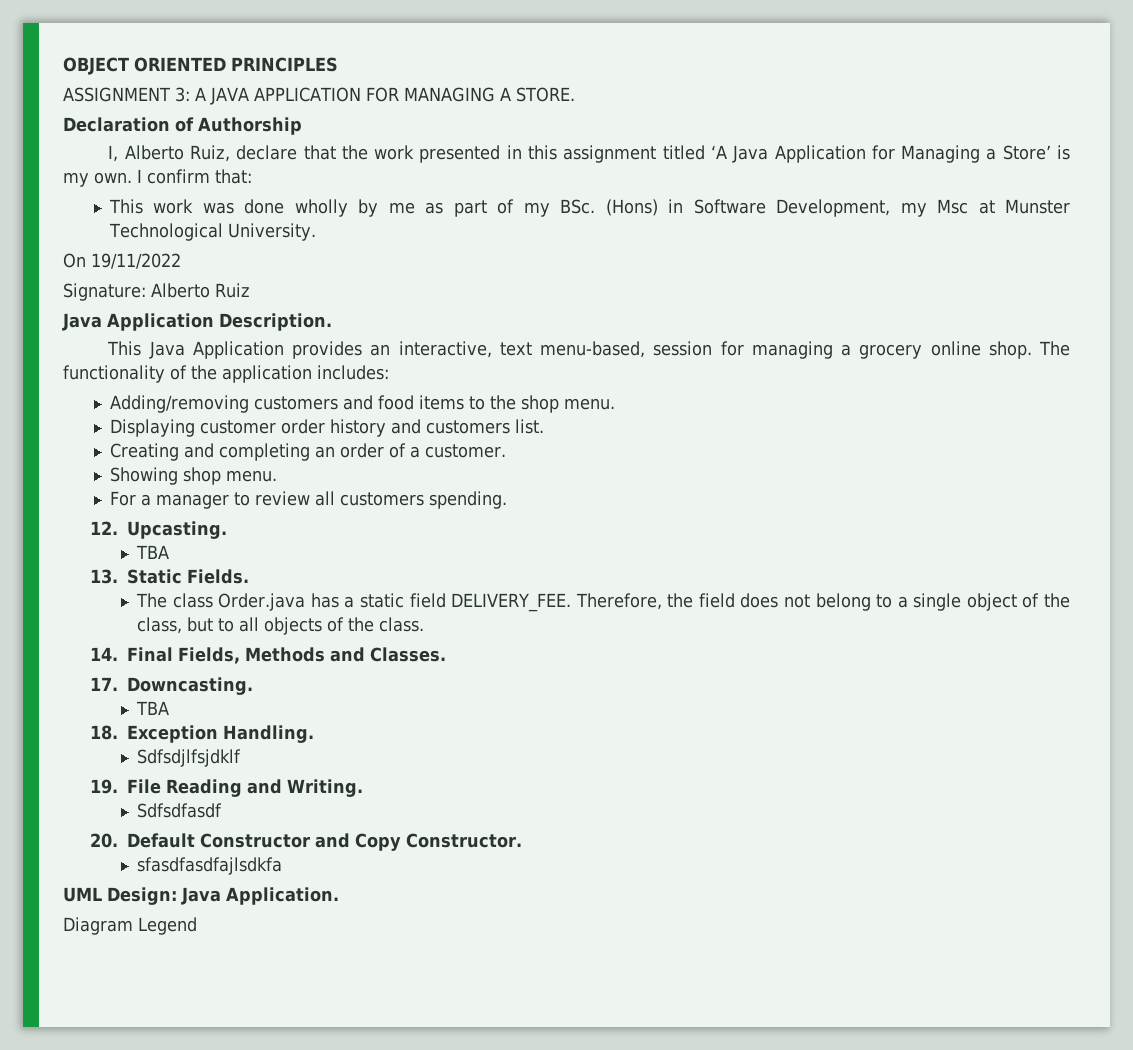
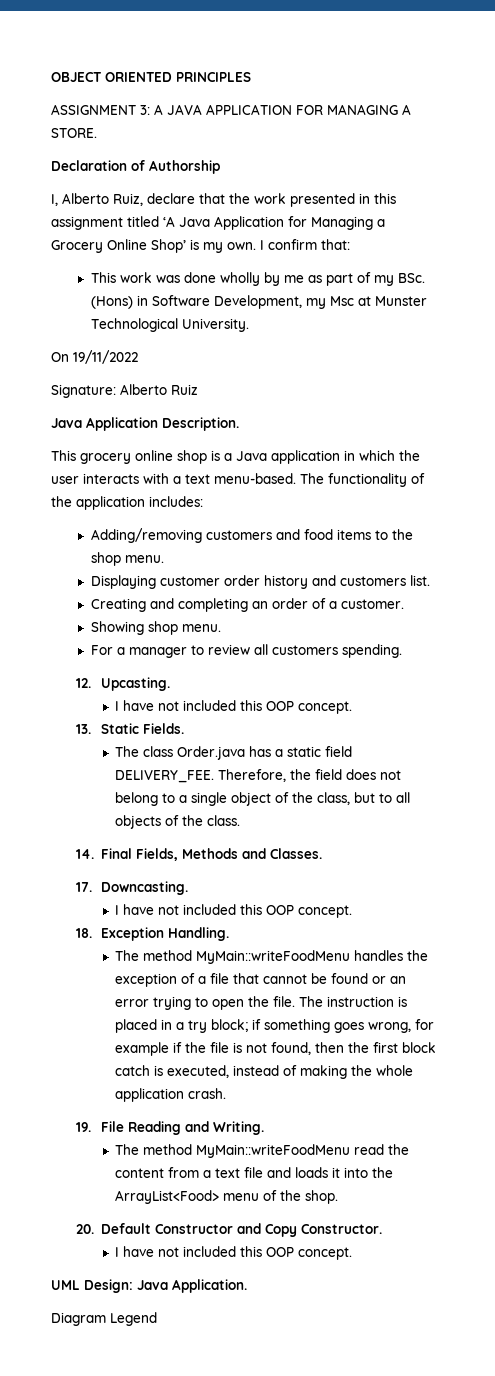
[1002,145,1051,160] Store’ -> [51,239,186,253] Grocery Online Shop’
[148,341,1032,359] Java Application provides an interactive, text menu-based, session for managing a grocery online shop. -> [80,450,420,464] [51,473,296,484] grocery online shop is a Java application in which the user interacts with a text menu-based.
[136,545,170,559] TBA -> [115,700,353,714] I have not included this OOP concept.
[136,701,170,715] [90,725,315,743] [137,749,242,767] TBA // 18. Exception Handling. // Sdfsdjlfsjdklf -> [115,904,353,918] [75,927,229,941] [115,950,429,964] [115,973,407,987] [115,996,408,1010] [115,1019,435,1033] [115,1042,437,1056] [115,1065,414,1079] [115,1088,227,1102] I have not included this OOP concept. // 18. Exception Handling. // The method MyMain::writeFoodMenu handles the exception of a file that cannot be found or an error trying to open the file. The instruction is placed in a try block; if something goes wrong, for example if the file is not found, then the first block catch is executed, instead of making the whole application crash.
[137,803,223,818] Sdfsdfasdf -> [115,1144,410,1158] [115,1167,394,1178] [115,1190,339,1204] The method MyMain::writeFoodMenu read the content from a text file and loads it into the ArrayList<Food> menu of the shop.
[137,857,283,875] sfasdfasdfajlsdkfa -> [115,1246,353,1260] I have not included this OOP concept.

